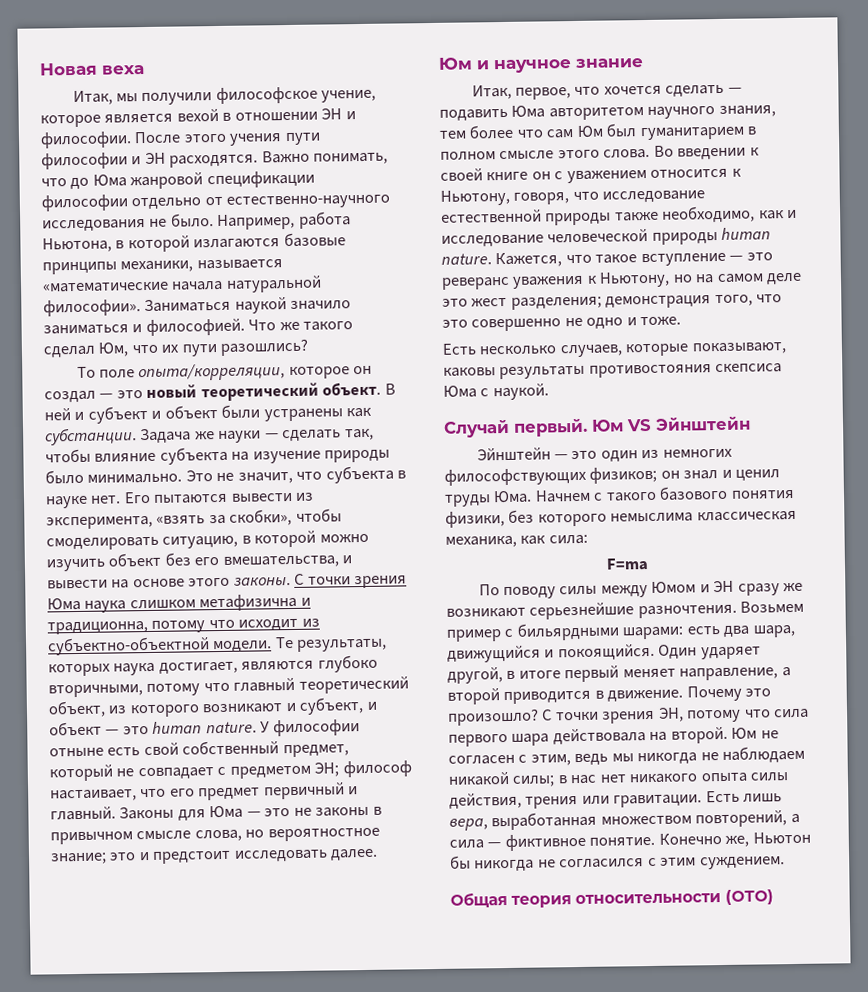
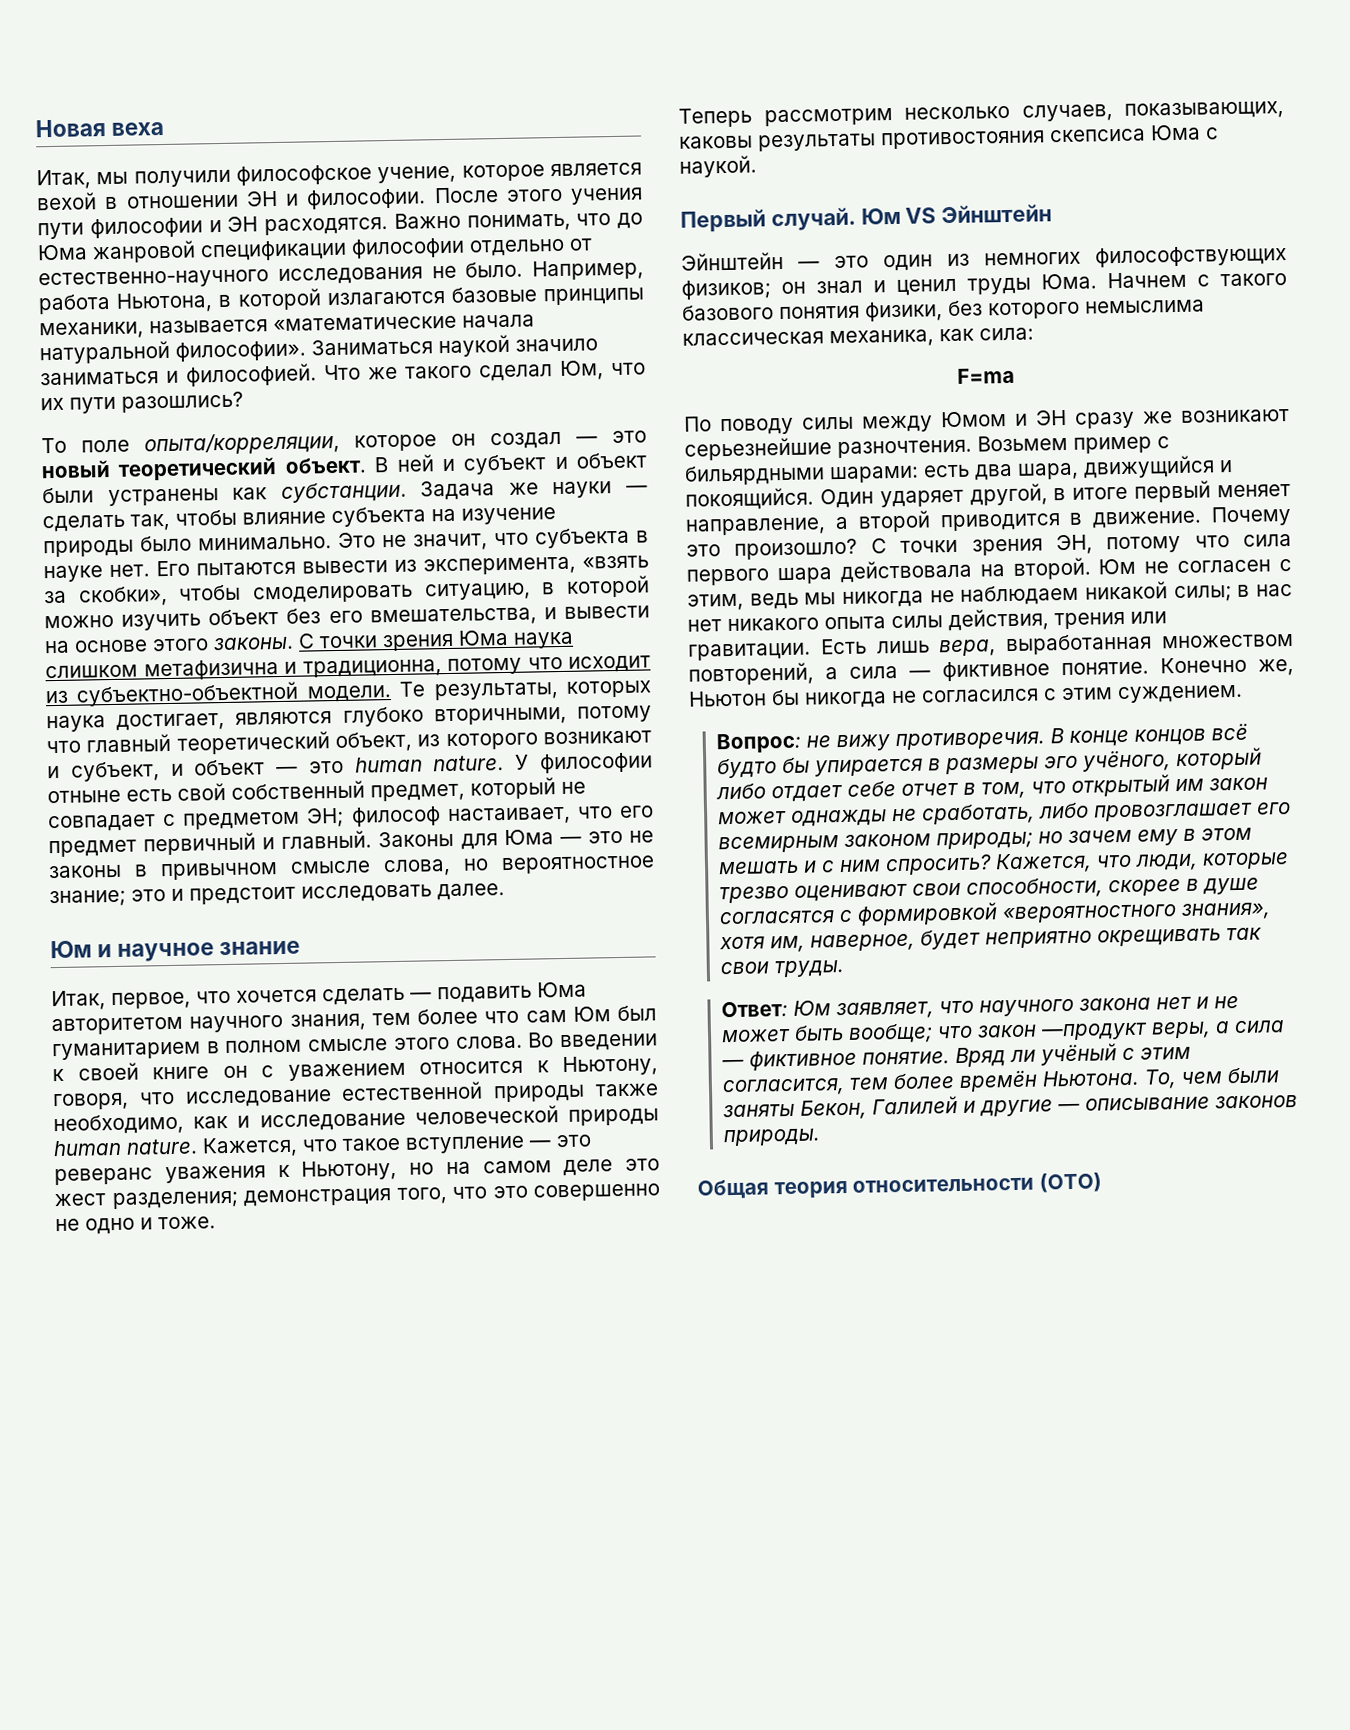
[442,342,787,358] Есть несколько случаев, которые показывают, -> [678,101,1284,128] Теперь рассмотрим несколько случаев, показывающих,
[443,418,588,438] Случай первый. -> [680,207,856,233] Первый случай.
(785, 863) none -> [716,723,1249,754] [717,747,1263,779] [716,774,1269,803] [718,802,1292,827] [718,827,1253,854] [718,852,1290,876] [719,877,1260,904] [719,902,1272,926] [719,927,1263,953] [720,959,846,978] [721,995,1240,1020] [721,1020,1286,1044] [722,1043,1192,1071] [722,1067,1280,1097] [723,1094,1299,1120] [723,1128,821,1147] // Вопрос: не вижу противоречия. В конце концов всё будто бы упирается в размеры эго учёного, который либо отдает себе отчет в том, что открытый им закон может однажды не сработать, либо провозглашает его всемирным законом природы; но зачем ему в этом мешать и с ним спросить? Кажется, что люди, которые трезво оценивают свои способности, скорее в душе согласятся с формировкой «вероятностного знания», хотя им, наверное, будет неприятно окрещивать так свои труды. // Ответ: Юм заявляет, что научного закона нет и не может быть вообще; что закон —продукт веры, а сила — фиктивное понятие. Вряд ли учёный с этим согласится, тем более времён Ньютона. То, чем были заняты Бекон, Галилей и другие — описывание законов природы.

